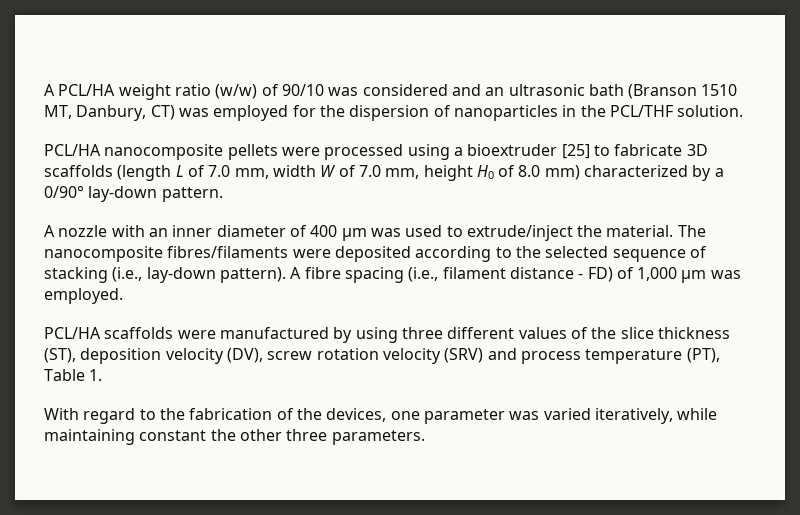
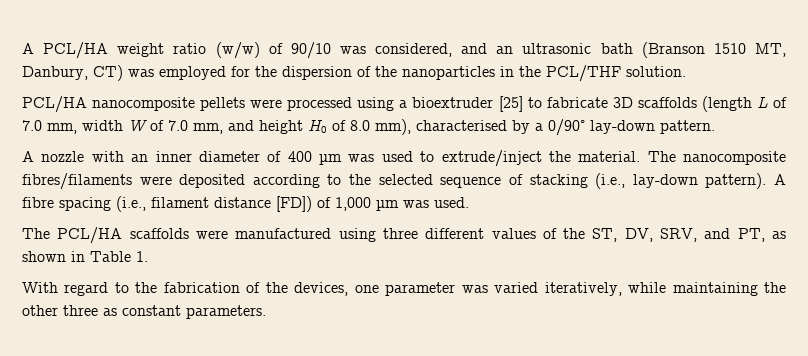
[362,84,448,96] considered -> [375,43,453,57] considered,
(451, 111) none -> [375,66,397,77] the
(420, 173) none -> [228,120,254,131] and
[544,165,689,180] mm) characterized -> [375,119,507,135] mm), characterised
[578,267,613,282] - FD) -> [276,196,312,212] [FD])
[44,288,123,304] employed. // -> [434,197,469,208] [22,228,50,239] used. // The
[333,327,353,343] by -> (332, 233) none
[620,327,730,339] [44,348,720,364] slice thickness (ST), deposition velocity (DV), screw rotation velocity (SRV) and process temperature (PT), -> [592,228,786,242] [22,251,85,262] ST, DV, SRV, and PT, as shown in
[139,430,207,441] constant -> (758, 289) none
(328, 435) none -> [103,305,181,316] as constant

